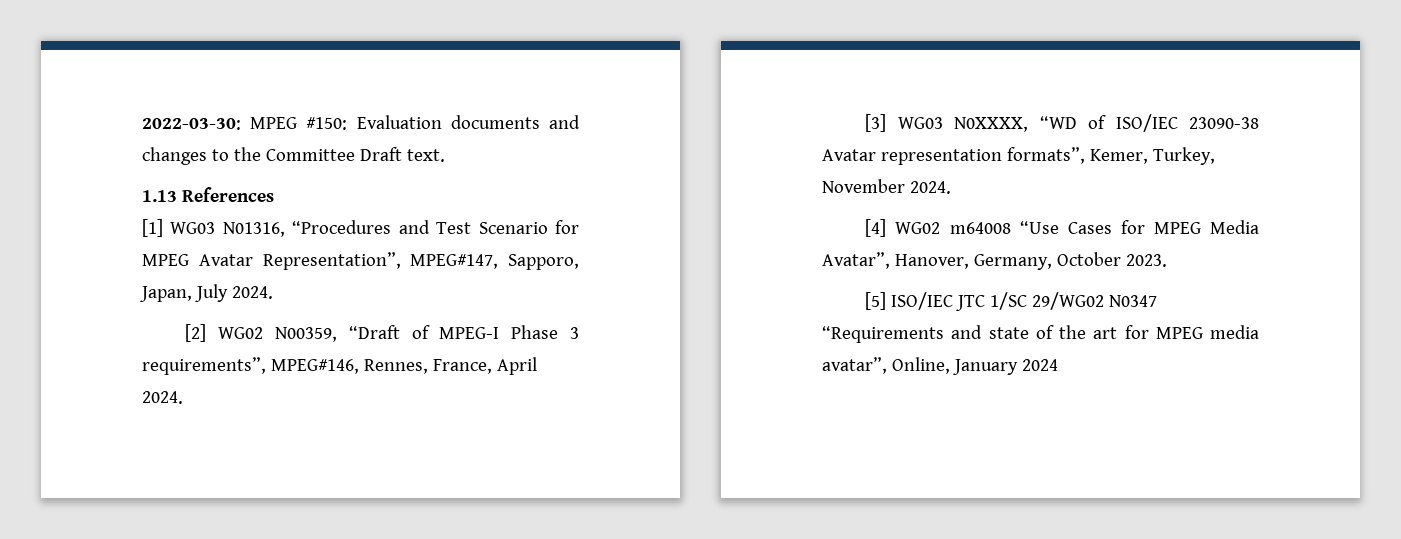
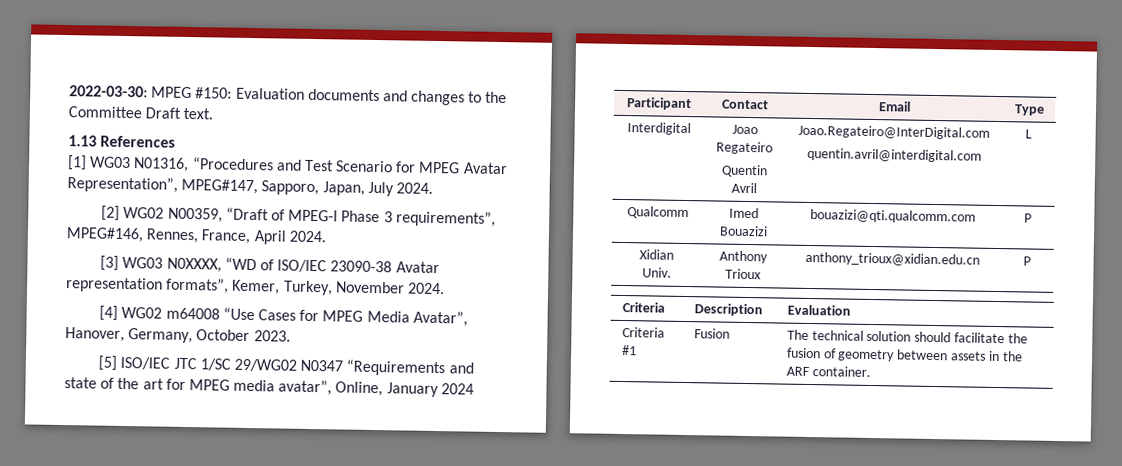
(1058, 365) none -> [626,97,692,111] [722,99,769,110] [878,101,911,112] [1013,104,1045,116] [626,122,691,136] [731,124,758,135] [716,141,773,155] [720,164,768,178] [730,182,757,194] [798,124,990,140] [806,147,982,163] [1025,129,1032,139] [626,206,689,220] [728,207,759,219] [718,225,768,237] [810,209,976,224] [1023,213,1032,223] [639,249,674,260] [641,267,672,278] [718,250,768,264] [724,268,761,280] [804,251,980,267] [1022,256,1031,266] [621,301,665,313] [693,303,763,317] [786,304,851,316] [621,326,665,338] [621,344,637,356] [693,328,730,339] [786,329,1028,344] [786,347,1023,362] [785,366,871,377] // Participant | Contact | Email | Type // Interdigital | Joao Regateiro // Quentin Avril | Joao.Regateiro@InterDigital.com // quentin.avril@interdigital.com | L // Qualcomm | Imed Bouazizi | bouazizi@qti.qualcomm.com | P // Xidian Univ. | Anthony Trioux | anthony_trioux@xidian.edu.cn | P // Criteria | Description | Evaluation // Criteria #1 | Fusion | The technical solution should facilitate the fusion of geometry between assets in the ARF container.

